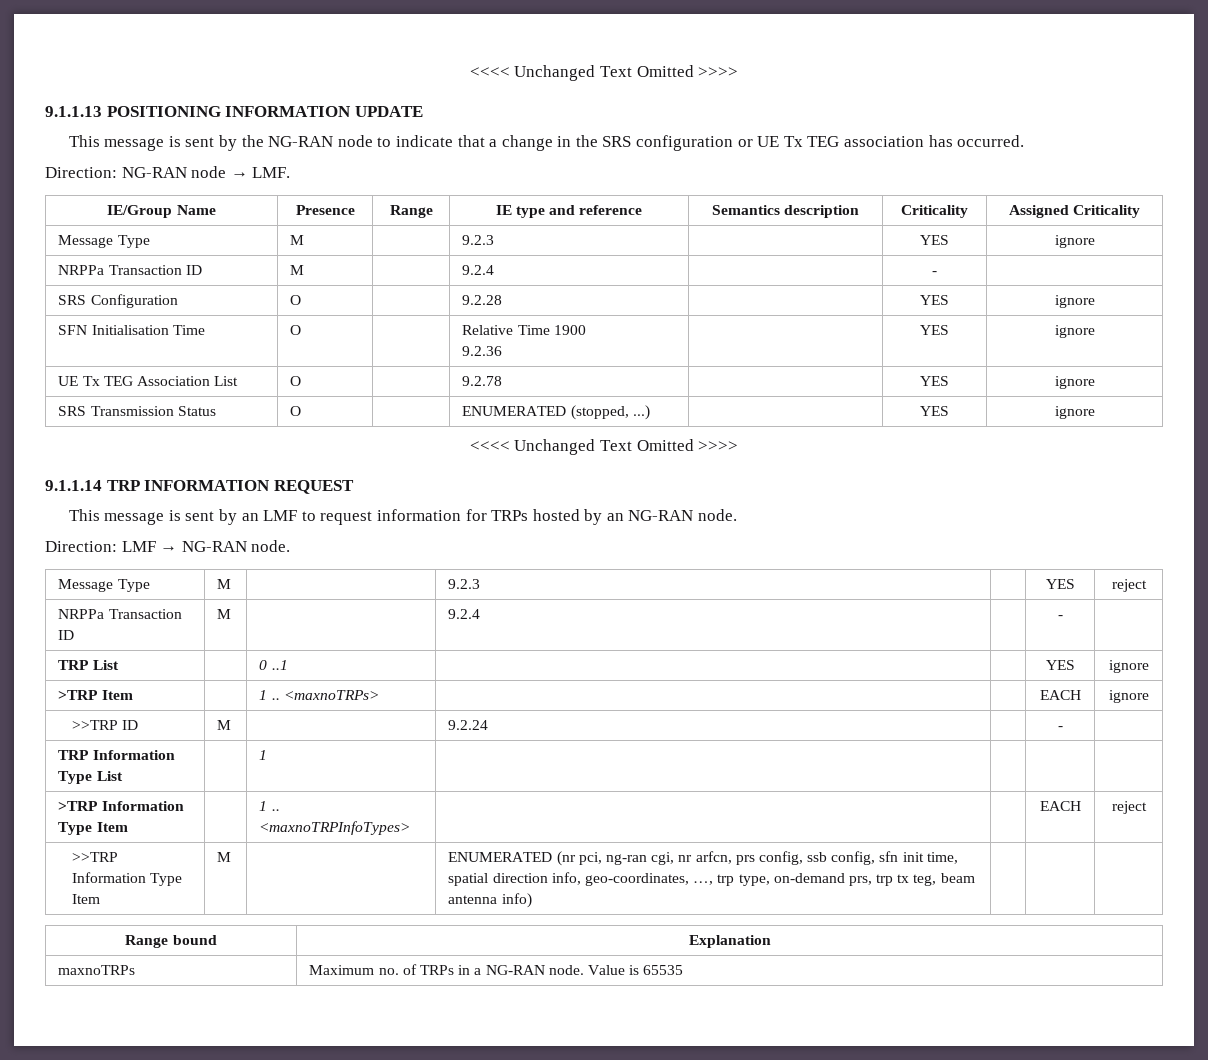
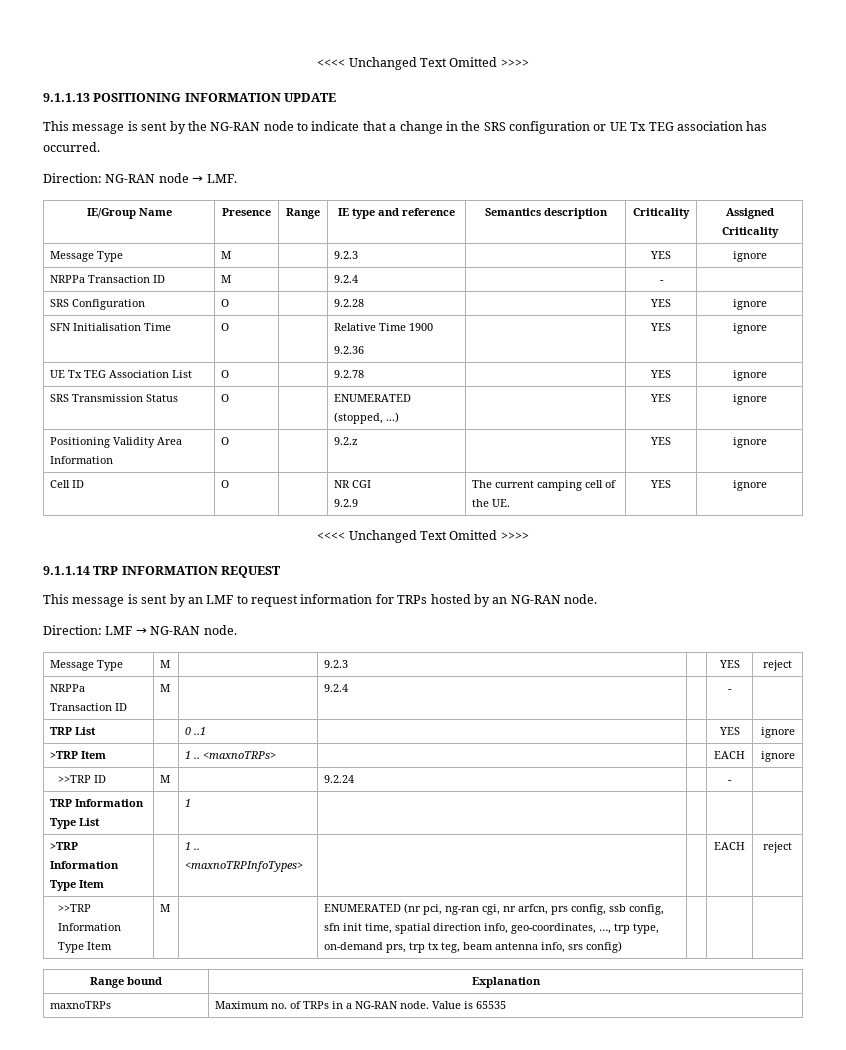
(1095, 412) none -> [50,437,183,448] [50,456,114,464] [221,437,230,445] [334,437,359,445] [650,437,671,445] [732,437,767,448] [50,480,85,488] [221,480,230,488] [334,480,372,488] [334,499,359,507] [472,480,617,491] [472,499,511,507] [650,480,671,488] [732,480,767,491] // Positioning Validity Area Information | O | | 9.2.z | | YES | ignore // Cell ID | O | | NR CGI // 9.2.9 | The current camping cell of the UE. | YES | ignore
[501,893,532,908] info) -> [541,941,623,953] info, srs config)

